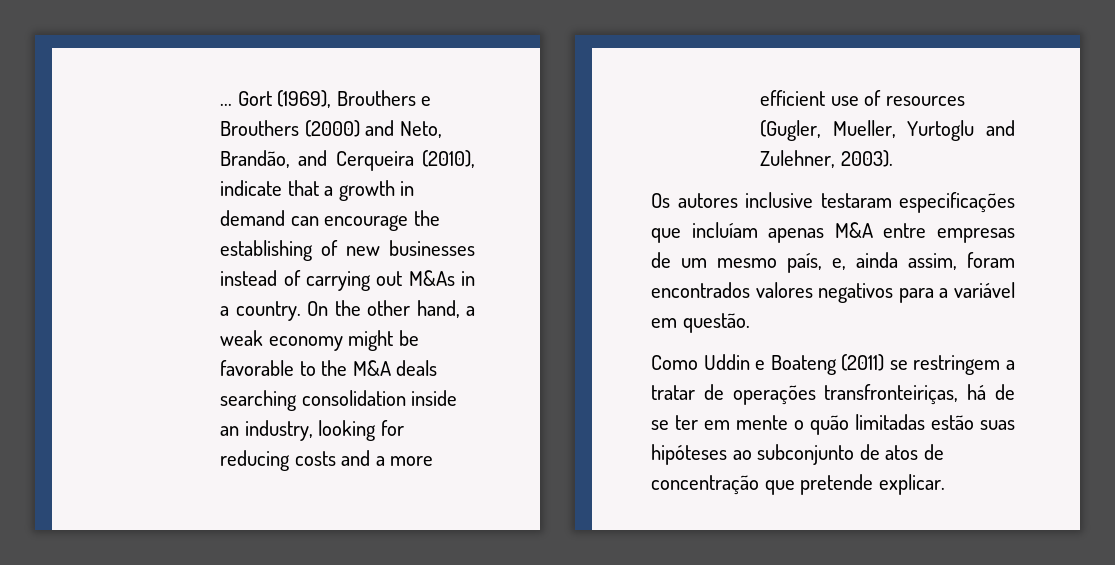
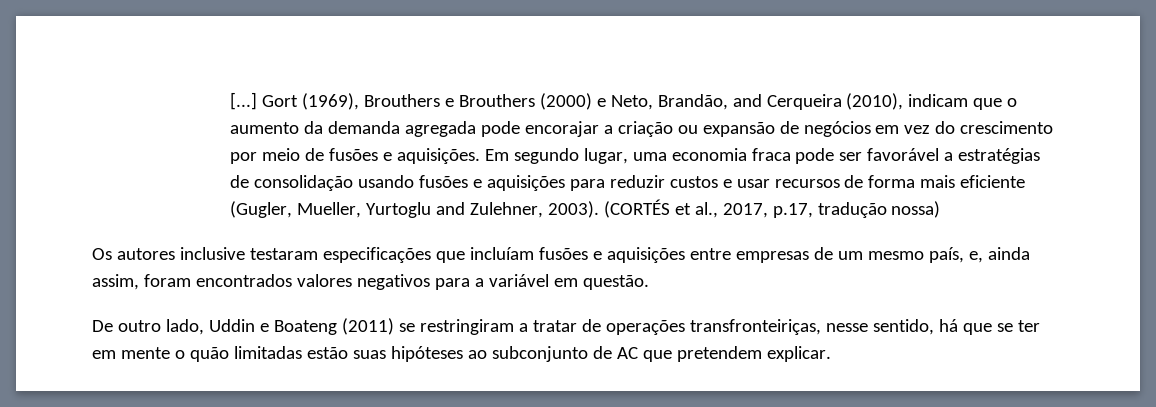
[220,103,233,106] ... -> [229,92,257,110] [...]
[365,120,395,136] and -> [596,98,606,107] e
[220,180,415,201] [220,210,440,231] [220,240,475,261] [220,270,476,291] [220,300,476,321] [220,330,419,351] [220,360,438,376] [220,390,458,411] [220,420,404,441] [220,450,434,471] [760,90,965,106] indicate that a growth in demand can encourage the establishing of new businesses instead of carrying out M&As in a country. On the other hand, a weak economy might be favorable to the M&A deals searching consolidation inside an industry, looking for reducing costs and a more efficient use of resources -> [908,94,1018,110] [229,121,1054,137] [229,148,1041,164] [229,175,1026,191] indicam que o aumento da demanda agregada pode encorajar a criação ou expansão de negócios em vez do crescimento por meio de fusões e aquisições. Em segundo lugar, uma economia fraca pode ser favorável a estratégias de consolidação usando fusões e aquisições para reduzir custos e usar recursos de forma mais eficiente
(893, 158) none -> [603,199,941,218] (CORTÉS et al., 2017, p.17, tradução nossa)
[768,222,873,243] apenas M&A -> [538,247,685,263] fusões e aquisições
[651,355,698,370] Como -> [92,319,204,335] De outro lado,
[913,355,1001,375] restringem -> [419,319,514,335] restringiram
[967,384,1015,400] há de -> [825,319,992,335] nesse sentido, há que
[885,444,944,460] [651,474,874,495] atos de concentração que pretende -> [616,346,762,362] AC que pretendem

